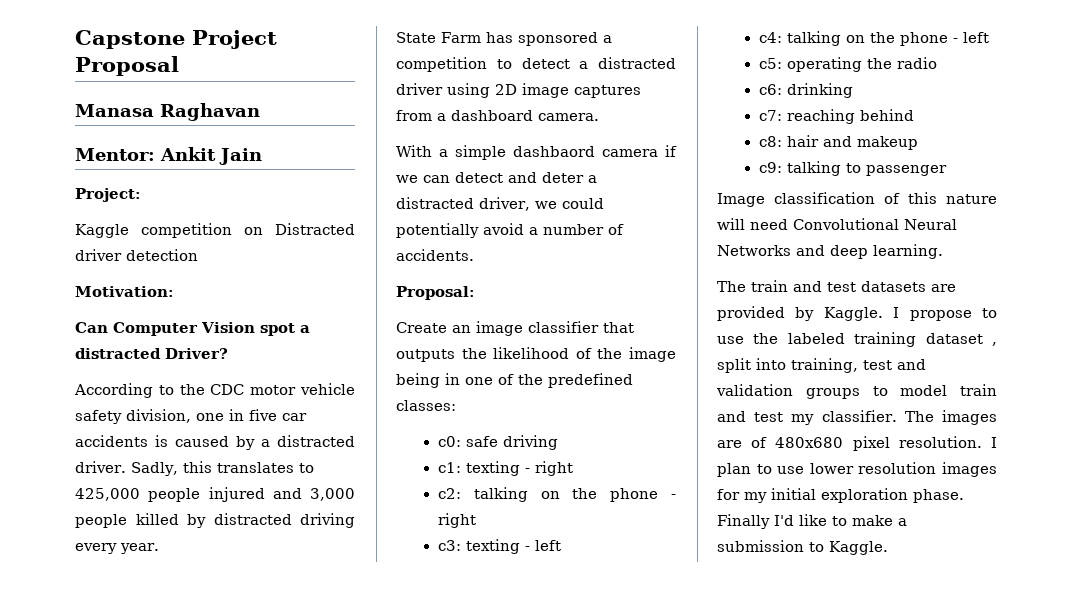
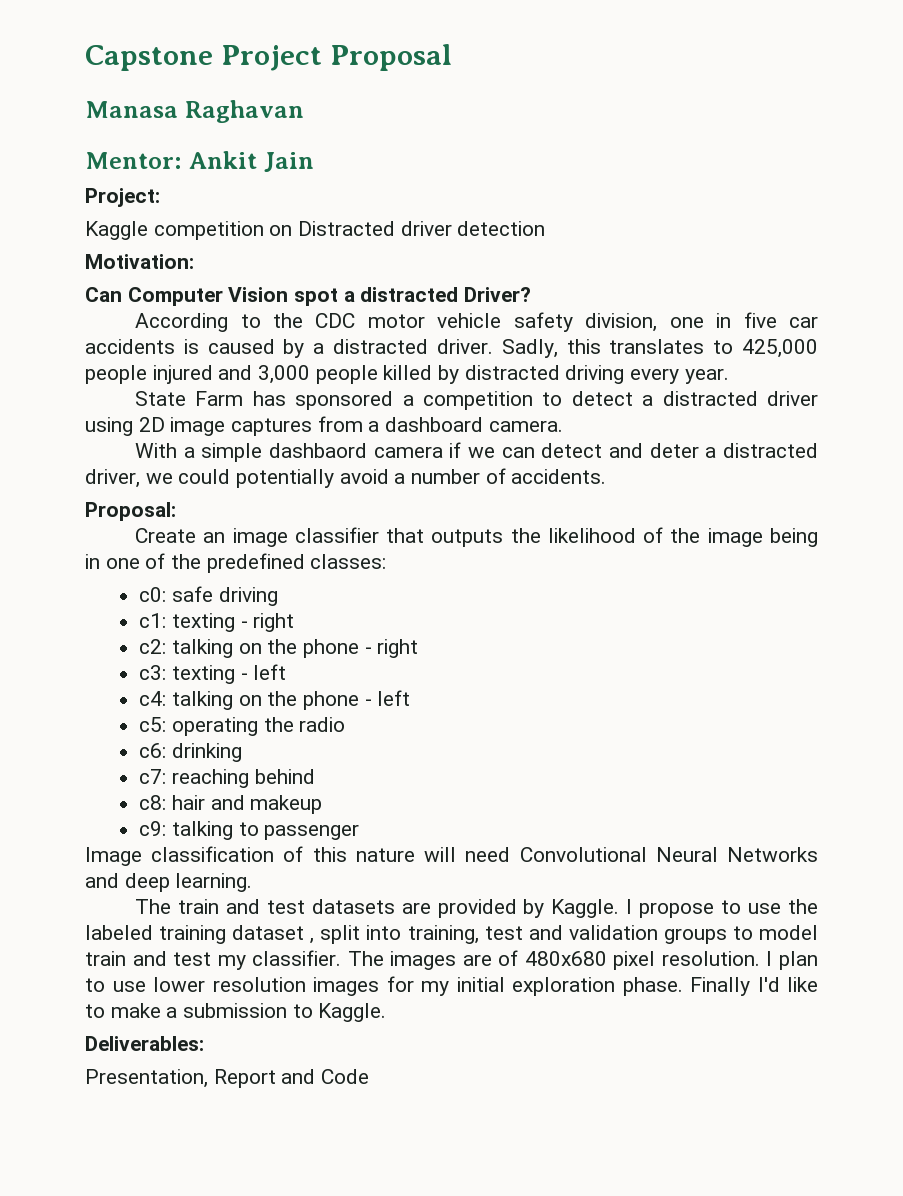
(888, 548) none -> [85,1036,204,1051] [85,1069,370,1088] // Deliverables: // Presentation, Report and Code

